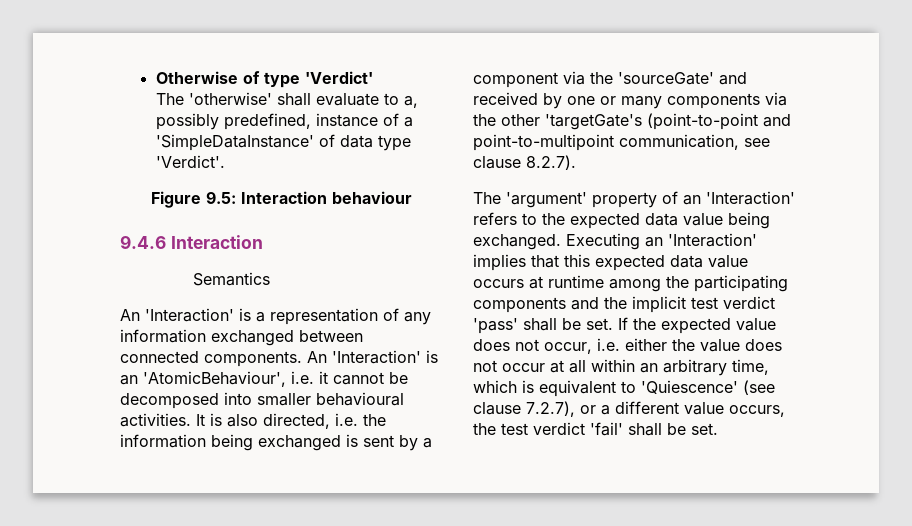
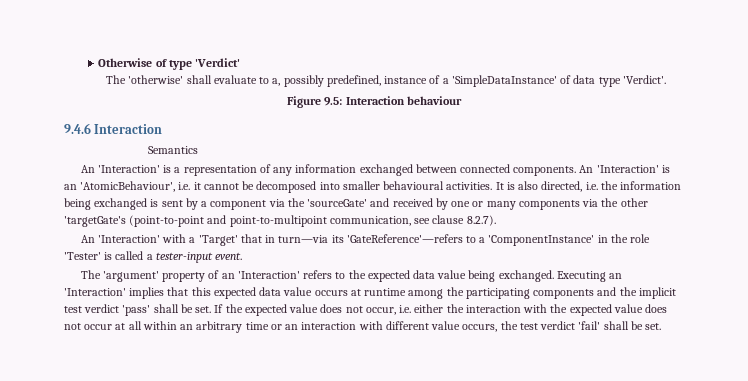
(576, 162) none -> [80,234,651,246] [64,251,243,263] // An 'Interaction' with a 'Target' that in turn—via its 'GateReference'—refers to a 'ComponentInstance' in the role 'Tester' is called a tester-input event.
(695, 345) none -> [465,304,612,316] interaction with the expected
[732,359,769,375] [473,380,775,397] [473,401,610,417] time, which is equivalent to 'Quiescence' (see clause 7.2.7), or a -> [245,321,383,330] time or an interaction with

